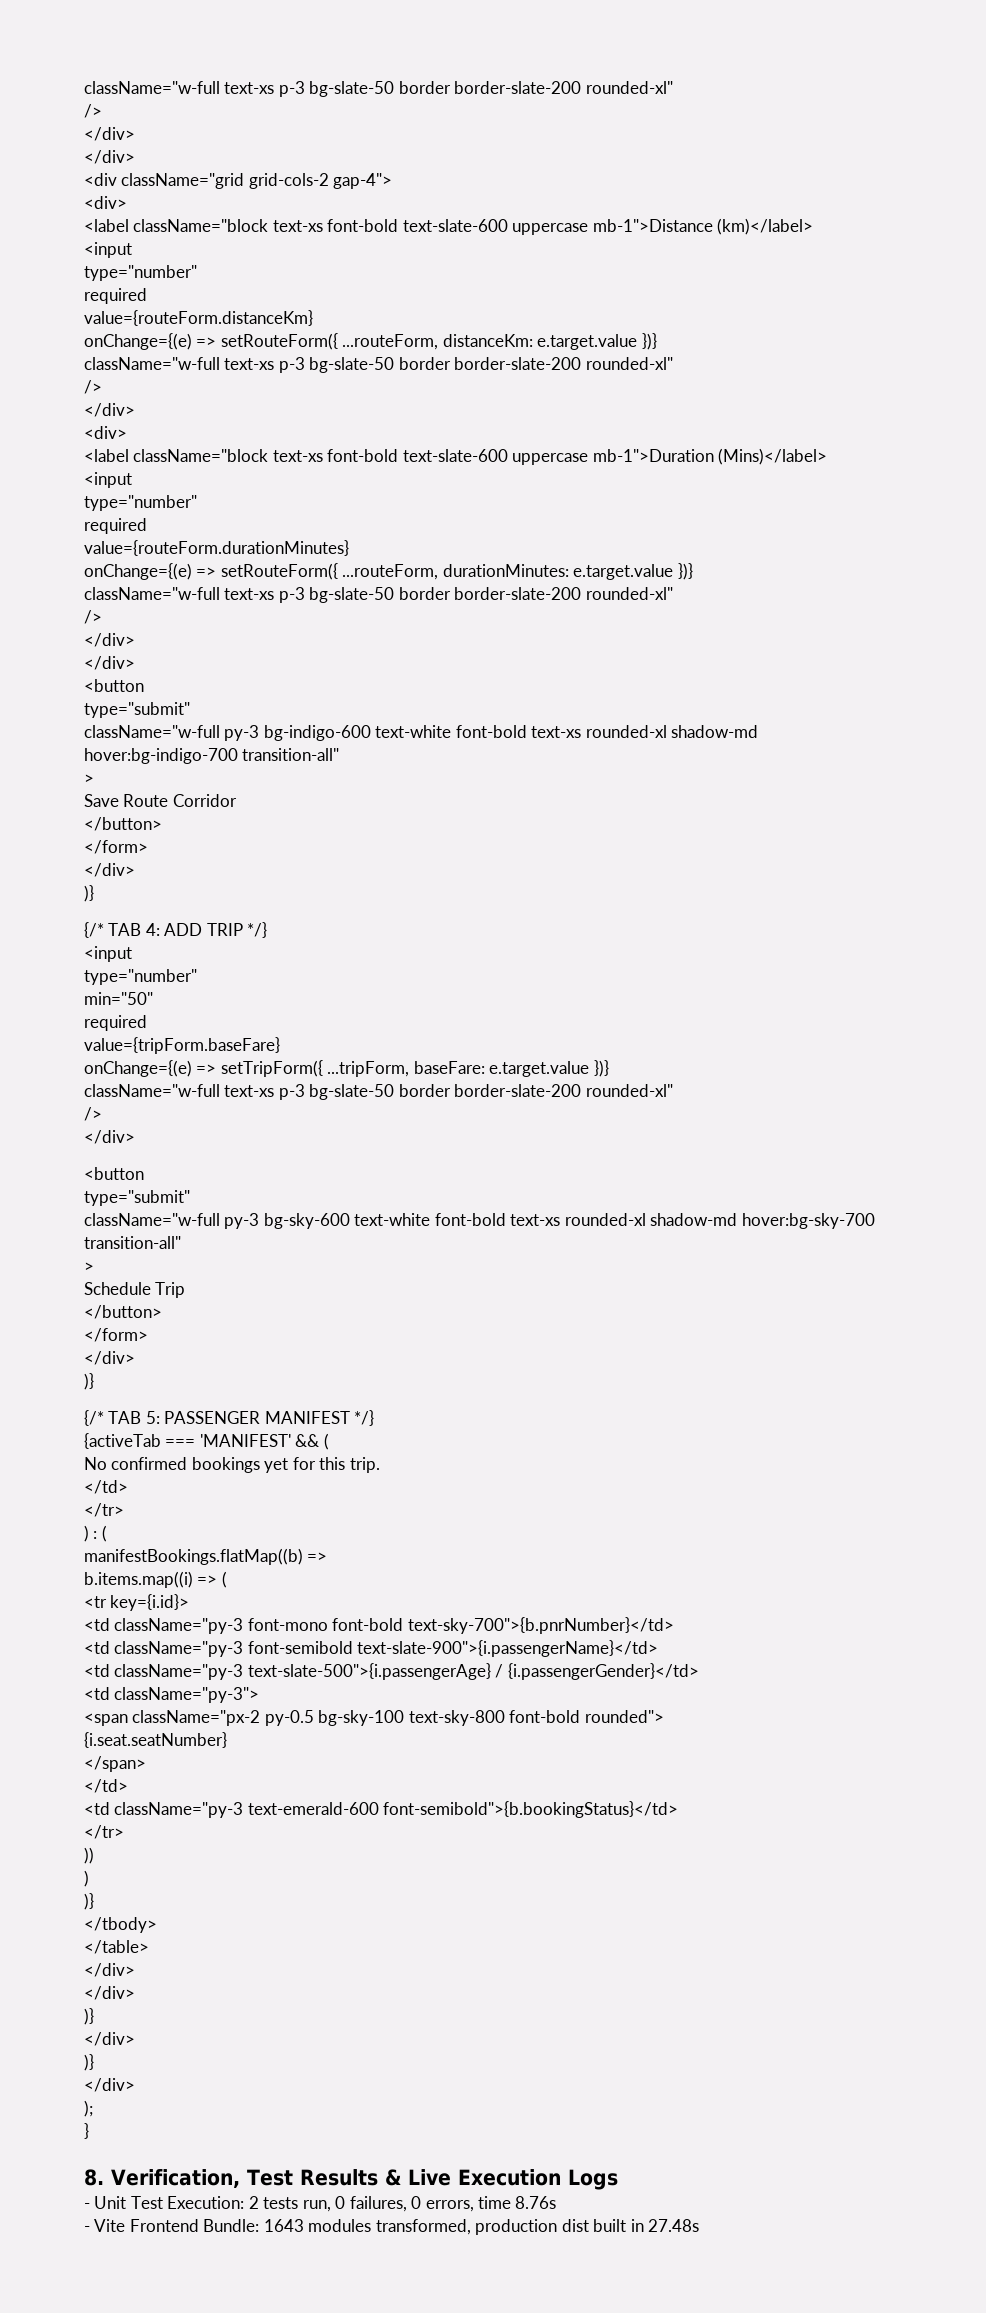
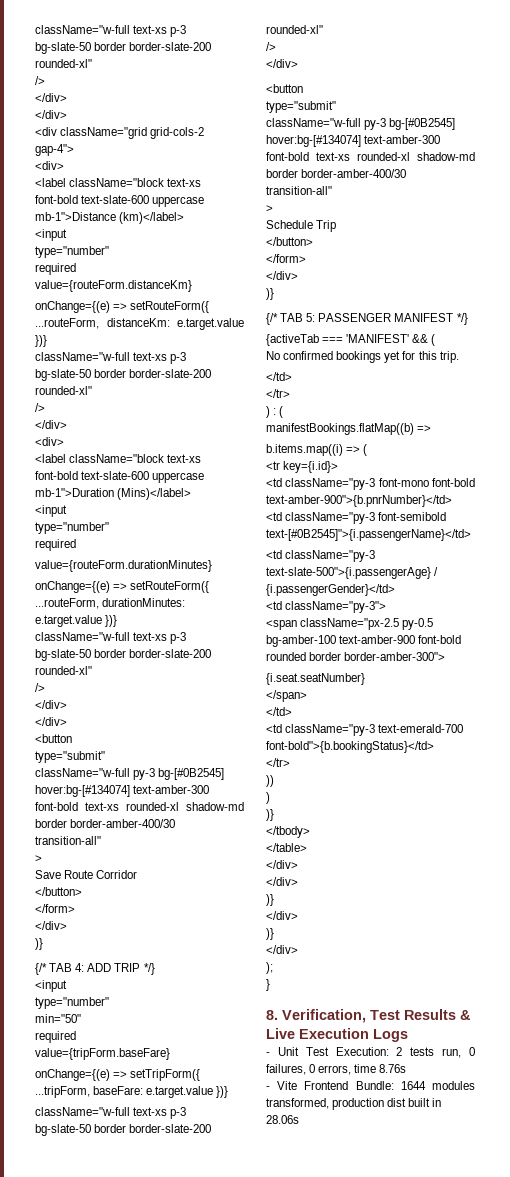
[263,725,759,741] [84,748,238,764] bg-indigo-600 text-white font-bold text-xs rounded-xl shadow-md hover:bg-indigo-700 -> [158,768,225,780] [35,785,210,797] [35,802,244,811] [35,819,176,828] bg-[#0B2545] hover:bg-[#134074] text-amber-300 font-bold text-xs rounded-xl shadow-md border border-amber-400/30
[263,1213,875,1229] bg-sky-600 text-white font-bold text-xs rounded-xl shadow-md hover:bg-sky-700 -> [389,118,456,130] [266,135,441,147] [266,152,475,161] [266,169,407,178] bg-[#0B2545] hover:bg-[#134074] text-amber-300 font-bold text-xs rounded-xl shadow-md border border-amber-400/30
[407,1617,674,1634] text-sky-700">{b.pnrNumber}</td> -> [266,495,452,507] text-amber-900">{b.pnrNumber}</td>
[357,1640,659,1657] text-slate-900">{i.passengerName}</td> -> [266,529,471,541] text-[#0B2545]">{i.passengerName}</td>
[132,1710,664,1726] className="px-2 py-0.5 bg-sky-100 text-sky-800 font-bold rounded"> -> [300,618,434,630] [266,635,462,647] [266,652,446,661] className="px-2.5 py-0.5 bg-amber-100 text-amber-900 font-bold rounded border border-amber-300">
[247,1801,679,1818] text-emerald-600 font-semibold">{b.bookingStatus}</td> -> [378,724,464,733] [266,741,434,753] text-emerald-700 font-bold">{b.bookingStatus}</td>
[263,2219,304,2232] 1643 -> [400,1081,426,1090] 1644
[648,2219,700,2232] 27.48s -> [266,1115,299,1124] 28.06s

